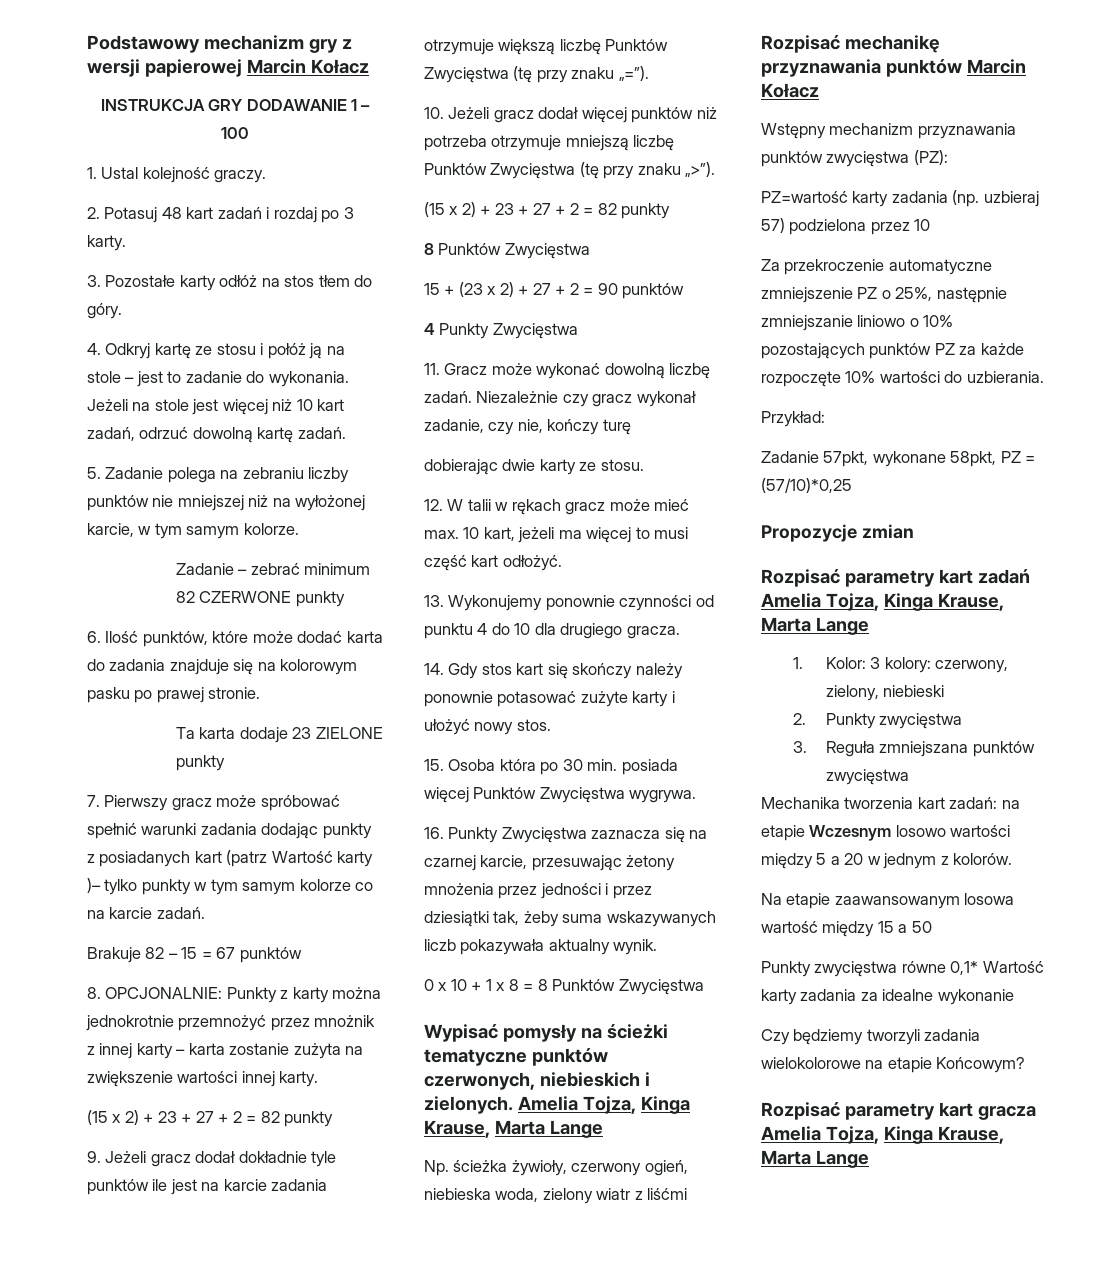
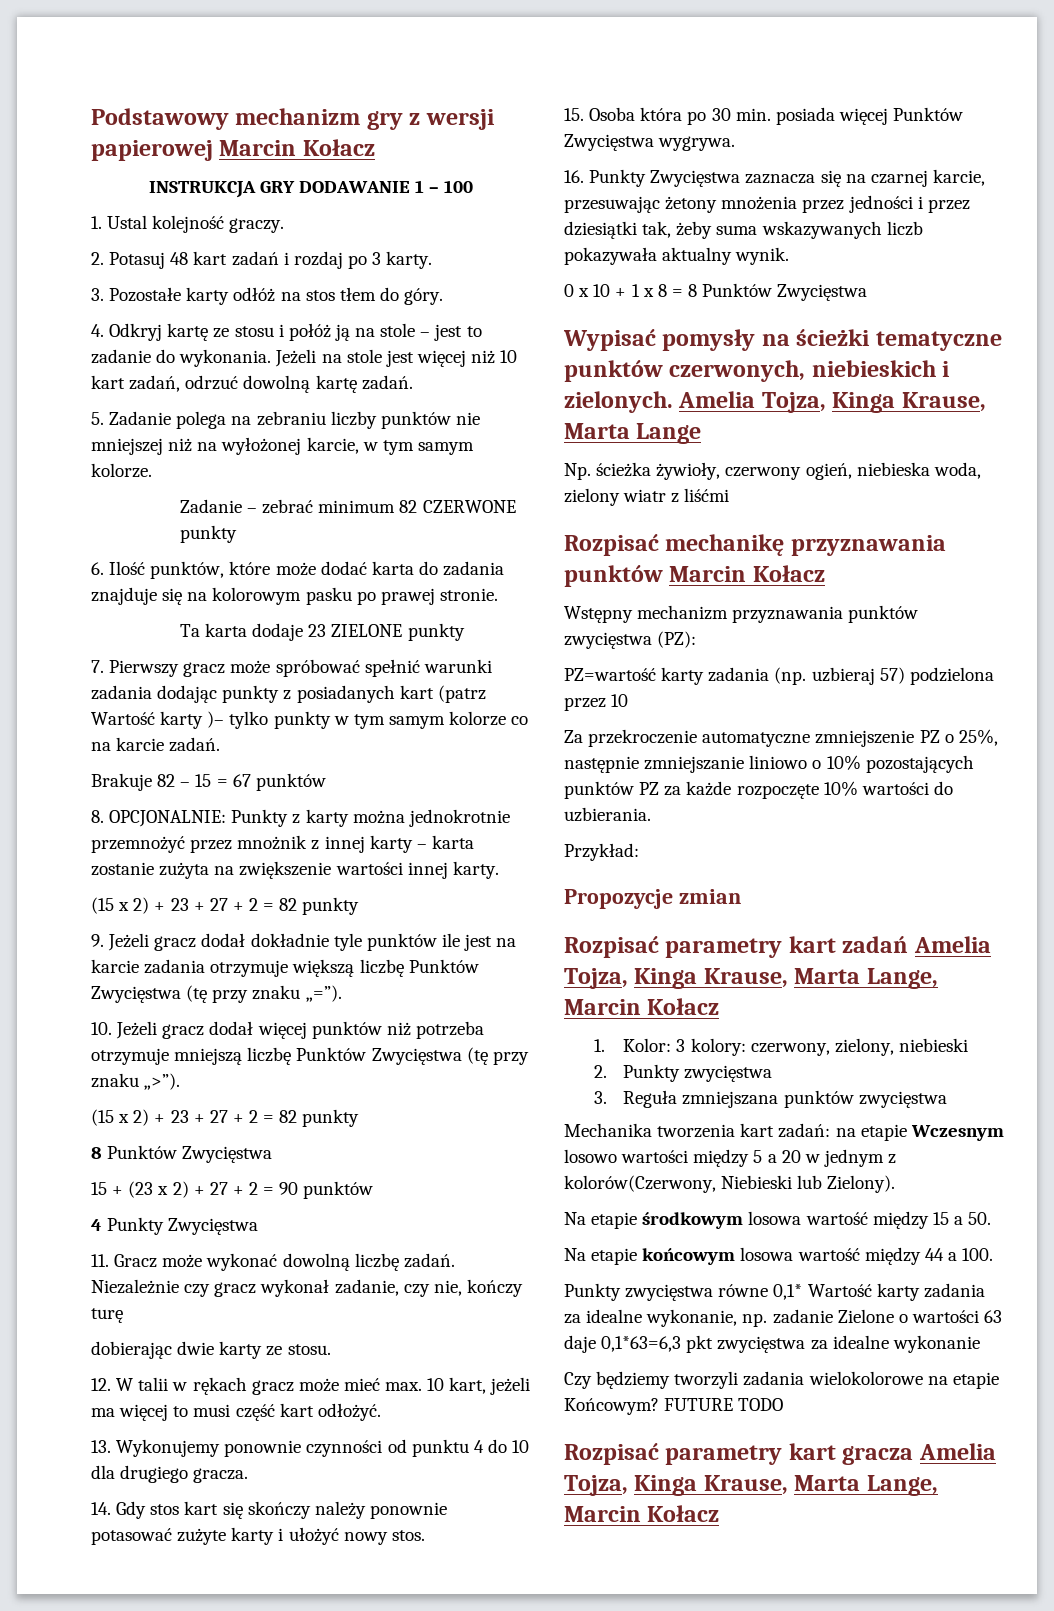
[761,451,1036,467] [761,478,852,493] // Zadanie 57pkt, wykonane 58pkt, PZ = (57/10)*0,25 -> (639, 852) none
[815,617,869,635] Lange -> [866,968,938,989] [564,998,720,1015] Lange, Marcin Kołacz
[953,853,1013,865] [761,893,960,909] kolorów. // Na etapie zaawansowanym -> [564,1175,896,1193] [564,1212,744,1229] kolorów(Czerwony, Niebieski lub Zielony). // Na etapie środkowym
[911,921,932,933] 50 -> [968,1212,992,1225] [564,1247,994,1265] 50. // Na etapie końcowym losowa wartość między 44 a 100.
(934, 995) none -> [646,1309,1003,1327] [564,1335,889,1353] wykonanie, np. zadanie Zielone o wartości 63 daje 0,1*63=6,3 pkt zwycięstwa za idealne
(1026, 1065) none -> [664,1398,784,1411] FUTURE TODO
[815,1150,869,1168] Lange -> [866,1475,938,1496] [564,1505,720,1522] Lange, Marcin Kołacz

